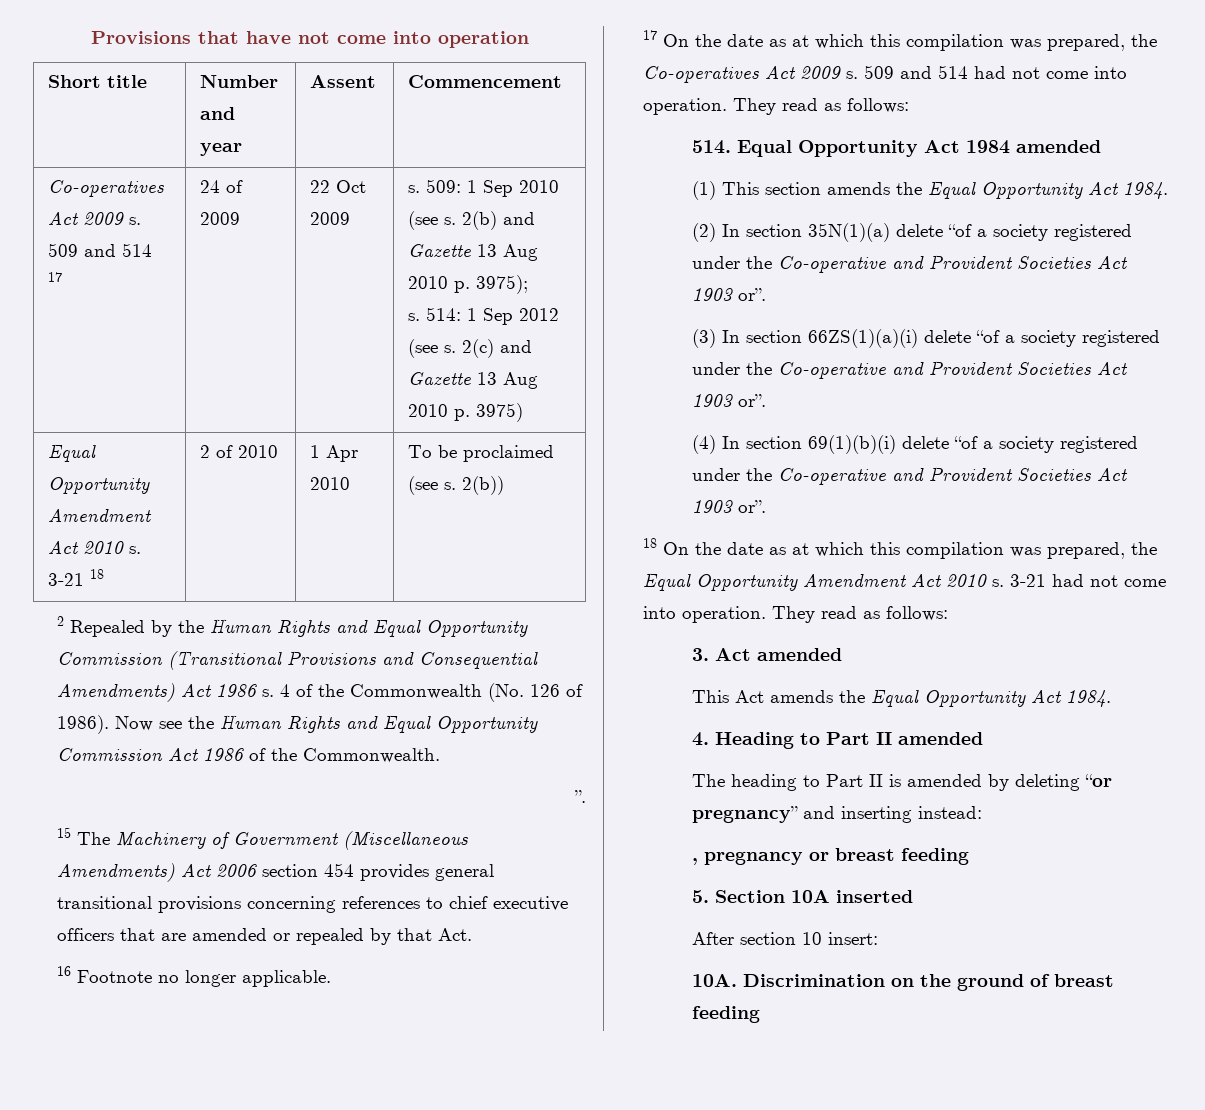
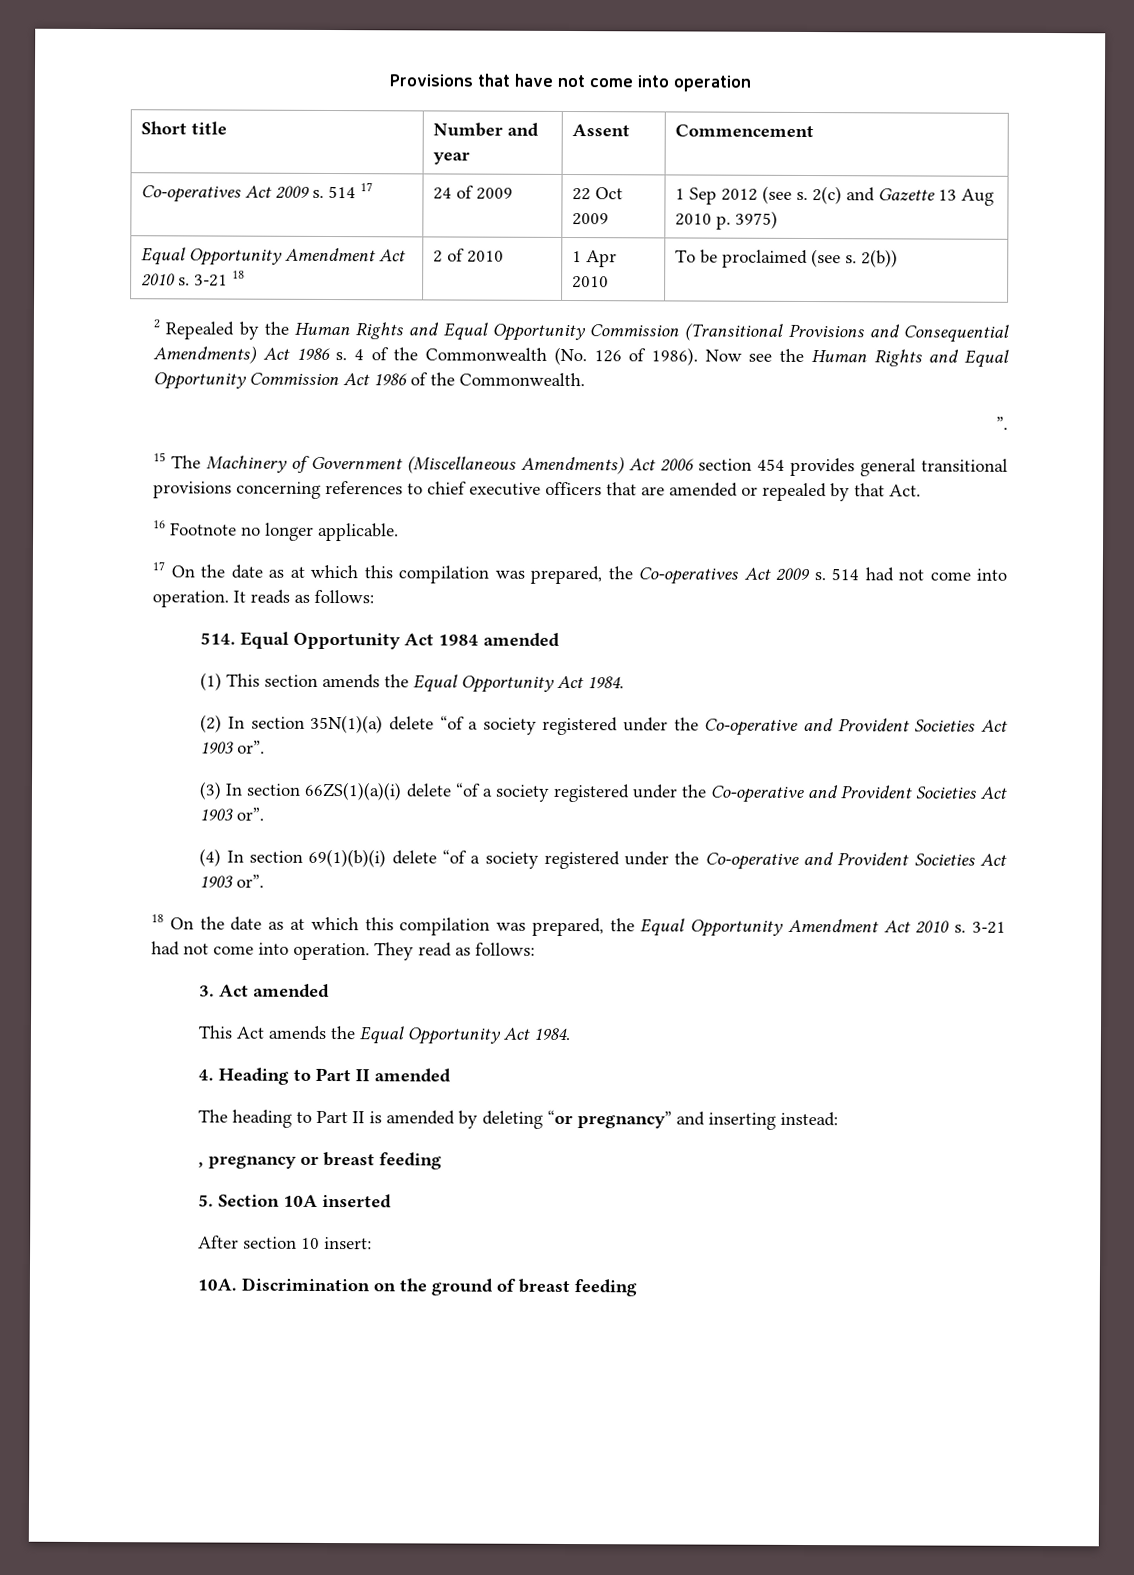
[47,243,116,257] 509 and -> (325, 193) none
[407,179,559,197] [407,211,535,230] [407,244,538,261] [407,275,528,294] [407,307,461,321] s. 509: 1 Sep 2010 (see s. 2(b) and Gazette 13 Aug 2010 p. 3975); // s. 514: -> (610, 219) none
[864,65,933,79] 509 and -> (826, 576) none
[733,98,819,115] They read -> [233,589,291,604] It reads

